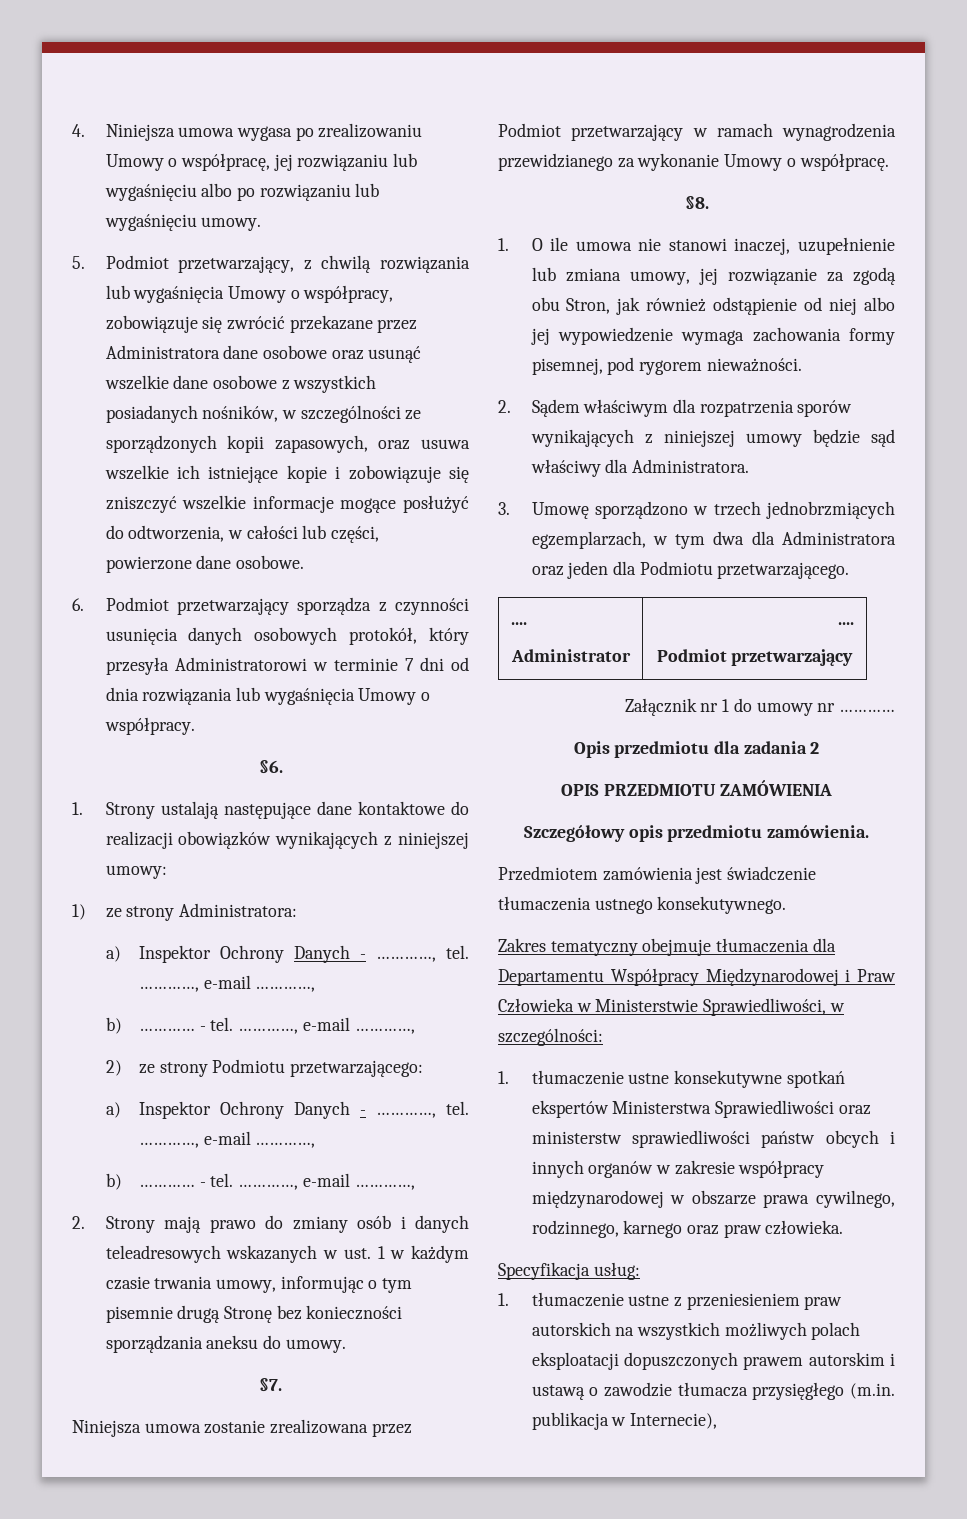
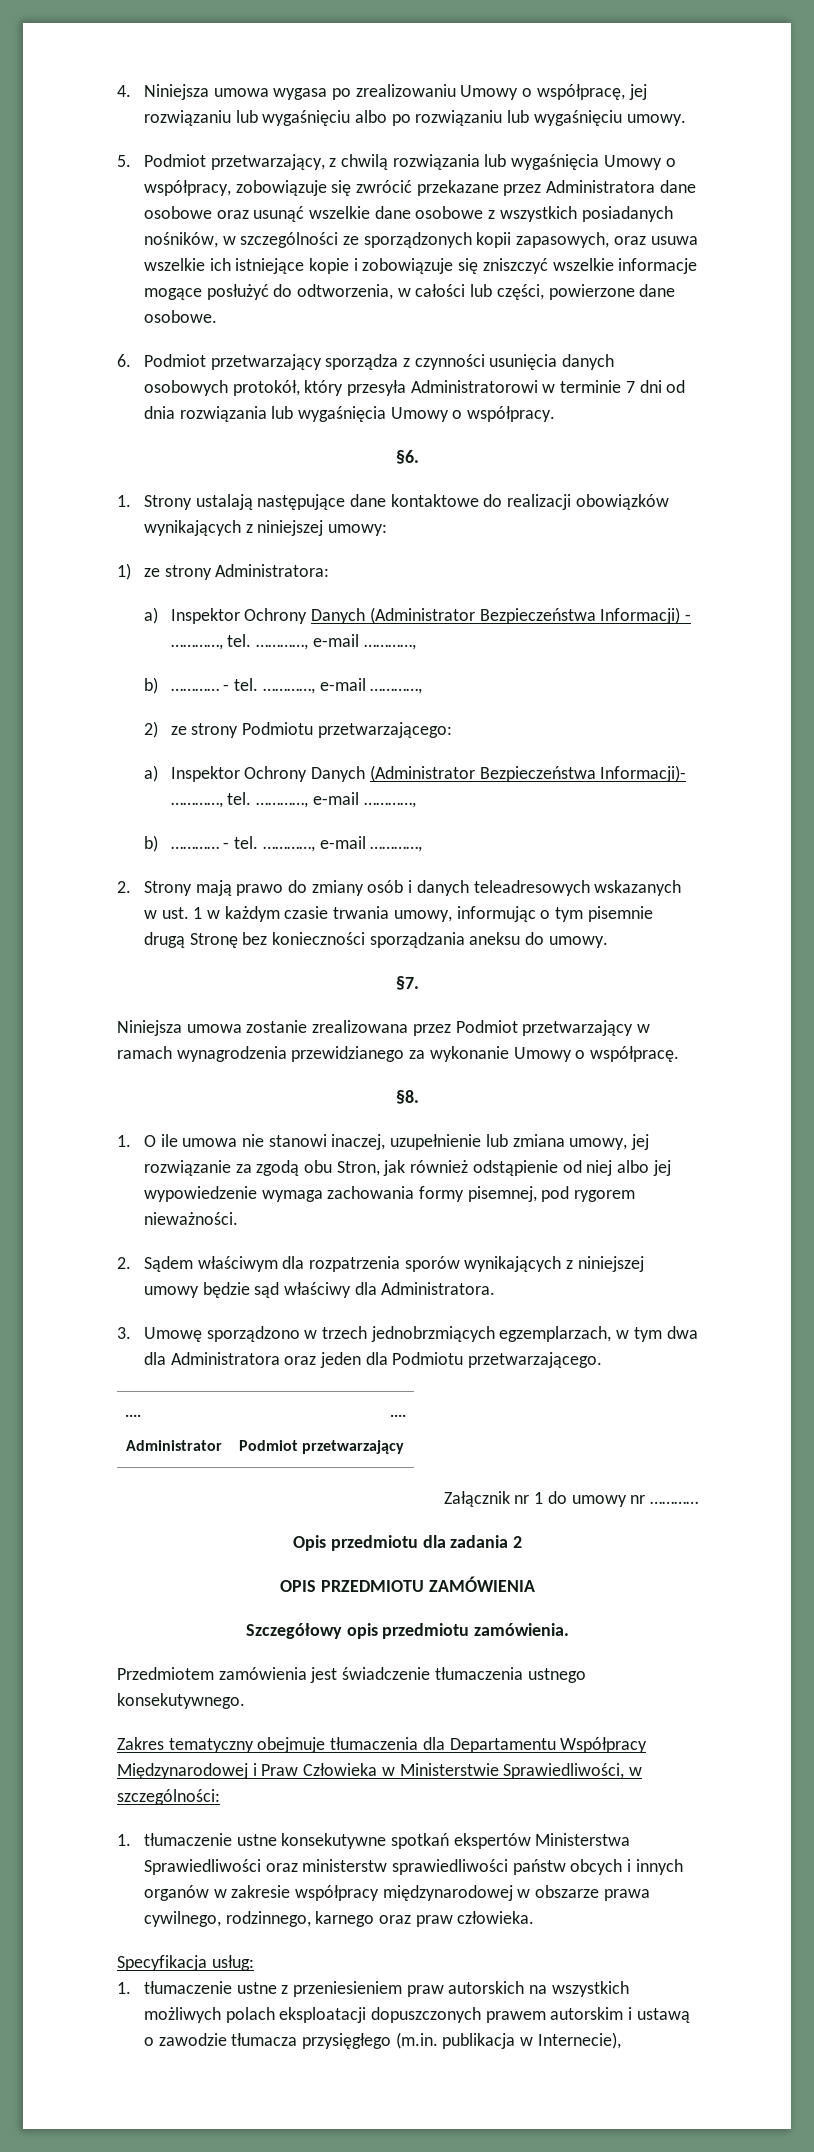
(350, 954) none -> [369,607,681,624] (Administrator Bezpieczeństwa Informacji)
[359,1110,366,1115] - -> [369,765,687,782] (Administrator Bezpieczeństwa Informacji)-

